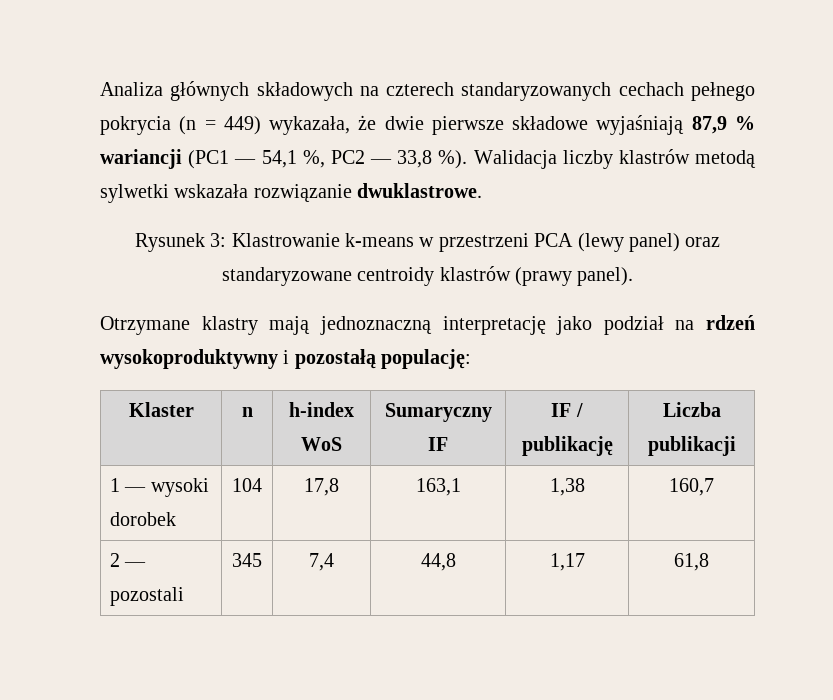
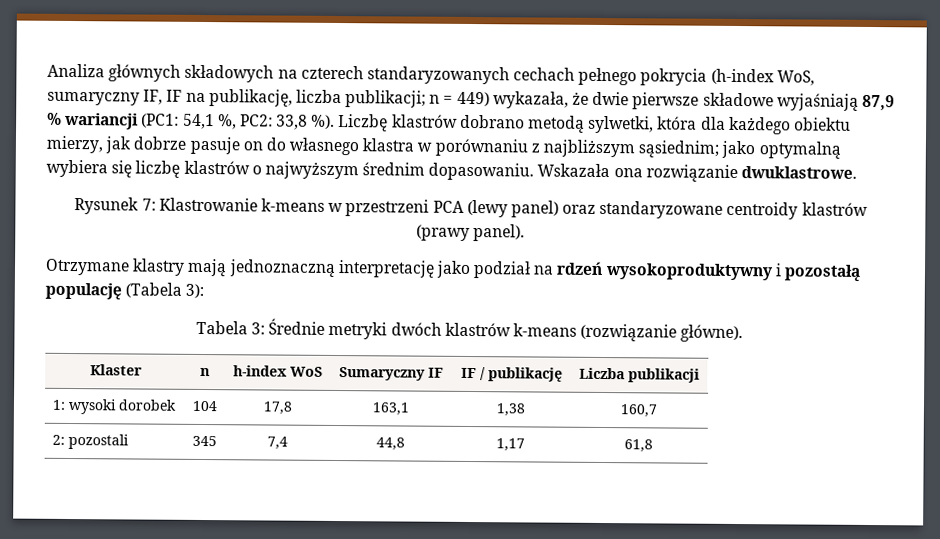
[179,116,197,135] (n -> [710,68,815,86] [47,89,441,108] (h-index WoS, sumaryczny IF, IF na publikację, liczba publikacji; n
[188,149,756,169] [100,184,249,203] (PC1 — 54,1 %, PC2 — 33,8 %). Walidacja liczby klastrów metodą sylwetki wskazała -> [141,113,851,135] [46,135,841,159] [46,159,643,181] (PC1: 54,1 %, PC2: 33,8 %). Liczbę klastrów dobrano metodą sylwetki, która dla każdego obiektu mierzy, jak dobrze pasuje on do własnego klastra w porównaniu z najbliższym sąsiednim; jako optymalną wybiera się liczbę klastrów o najwyższym średnim dopasowaniu. Wskazała ona
[210,233,227,247] 3: -> [141,198,156,211] 7:
[381,349,472,369] populację: -> [45,282,205,300] [195,318,744,343] populację (Tabela 3): // Tabela 3: Średnie metryki dwóch klastrów k-means (rozwiązanie główne).
[110,478,147,492] 1 — -> [51,399,66,410] 1:
[110,553,147,567] 2 — -> [51,434,65,445] 2:

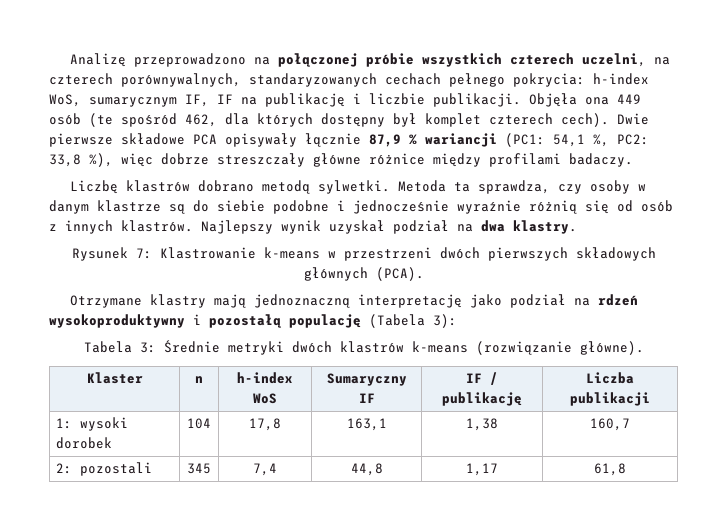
[47,63,275,83] Analiza głównych składowych -> [69,53,646,67] Analizę przeprowadzono na połączonej próbie wszystkich czterech uczelni,
(364, 72) none -> [121,73,241,87] porównywalnych,
[640,68,815,86] [47,89,859,111] pokrycia (h-index WoS, sumaryczny IF, IF na publikację, liczba publikacji; n = 449) wykazała, że dwie pierwsze składowe wyjaśniają -> [513,73,649,87] [49,93,641,107] [49,113,649,127] [49,133,361,147] pokrycia: h-index WoS, sumarycznym IF, IF na publikację i liczbie publikacji. Objęła ona 449 osób (te spośród 462, dla których dostępny był komplet czterech cech). Dwie pierwsze składowe PCA opisywały łącznie
[311,114,851,135] [46,135,841,159] [46,159,858,183] %). Liczbę klastrów dobrano metodą sylwetki, która dla każdego obiektu mierzy, jak dobrze pasuje on do własnego klastra w porównaniu z najbliższym sąsiednim; jako optymalną wybiera się liczbę klastrów o najwyższym średnim dopasowaniu. Wskazała ona rozwiązanie dwuklastrowe. -> [89,153,633,167] [69,180,646,194] [49,200,673,214] [49,220,577,234] %), więc dobrze streszczały główne różnice między profilami badaczy. // Liczbę klastrów dobrano metodą sylwetki. Metoda ta sprawdza, czy osoby w danym klastrze są do siebie podobne i jednocześnie wyraźnie różnią się od osób z innych klastrów. Najlepszy wynik uzyskał podział na dwa klastry.
[432,199,868,220] [415,224,526,242] PCA (lewy panel) oraz standaryzowane centroidy klastrów (prawy panel). -> [439,247,656,261] [303,267,424,281] dwóch pierwszych składowych głównych (PCA).

